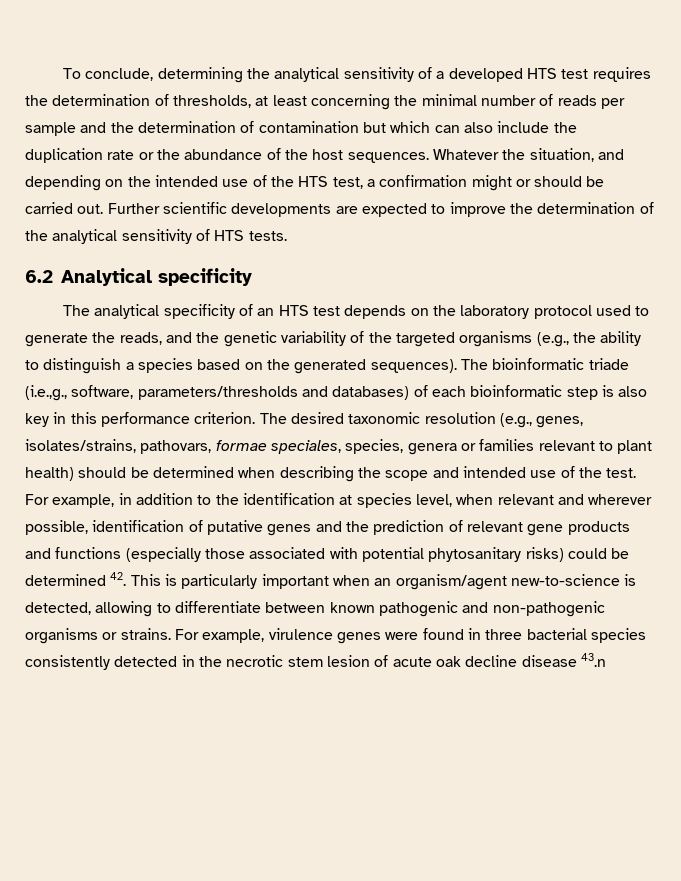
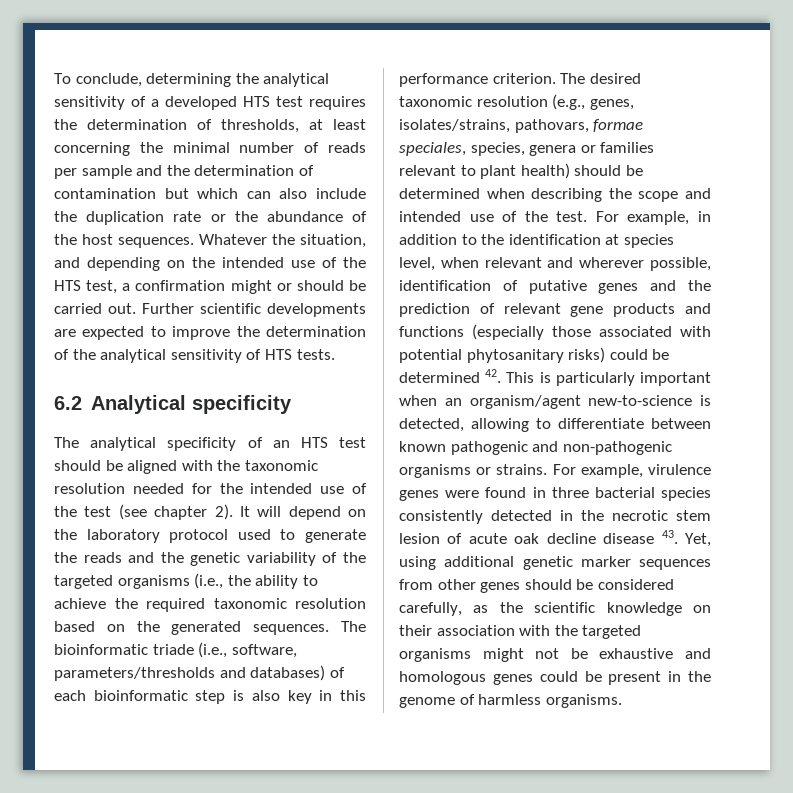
[344,305,407,319] depends -> [54,460,318,474] [54,483,367,494] [54,504,341,520] should be aligned with the taxonomic resolution needed for the intended use of the test (see chapter 2). It will depend
[119,332,162,345] reads, -> [83,552,122,563] reads
[536,332,569,347] (e.g., -> [194,573,224,589] (i.e.,
[43,358,193,374] distinguish a species -> [54,598,366,612] achieve the required taxonomic resolution
[370,359,457,373] sequences). -> [253,624,330,635] sequences.
[25,385,67,401] (i.e.,g., -> [198,642,228,658] (i.e.,
[580,653,606,667] 43.n -> [661,530,711,547] [399,556,711,570] [399,579,674,593] [399,602,711,616] [399,625,642,639] [399,648,711,662] [399,671,711,685] [399,694,622,708] 43. Yet, using additional genetic marker sequences from other genes should be considered carefully, as the scientific knowledge on their association with the targeted organisms might not be exhaustive and homologous genes could be present in the genome of harmless organisms.

